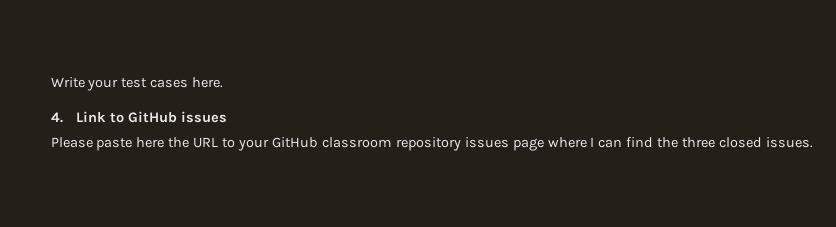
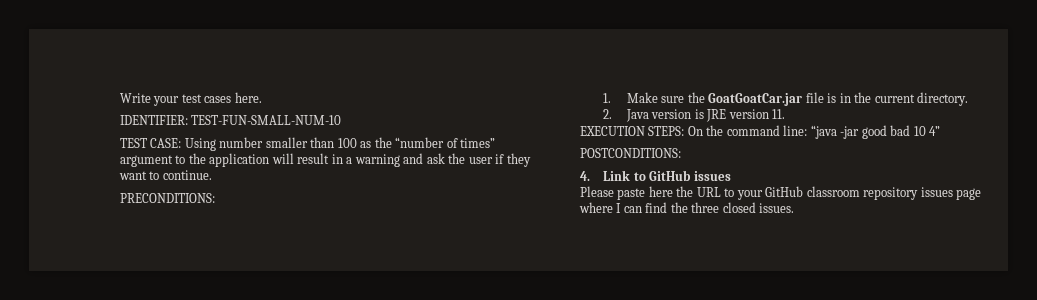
(224, 82) none -> [119,115,342,125] [119,137,496,151] [119,153,531,167] [118,170,212,180] [119,193,215,203] [603,92,969,106] [603,109,786,122] [579,125,941,139] [579,148,681,158] // IDENTIFIER: TEST-FUN-SMALL-NUM-10 // TEST CASE: Using number smaller than 100 as the “number of times” argument to the application will result in a warning and ask the user if they want to continue. // PRECONDITIONS: // 1. Make sure the GoatGoatCar.jar file is in the current directory. // 2. Java version is JRE version 11. // EXECUTION STEPS: On the command line: “java -jar good bad 10 4” // POSTCONDITIONS:

